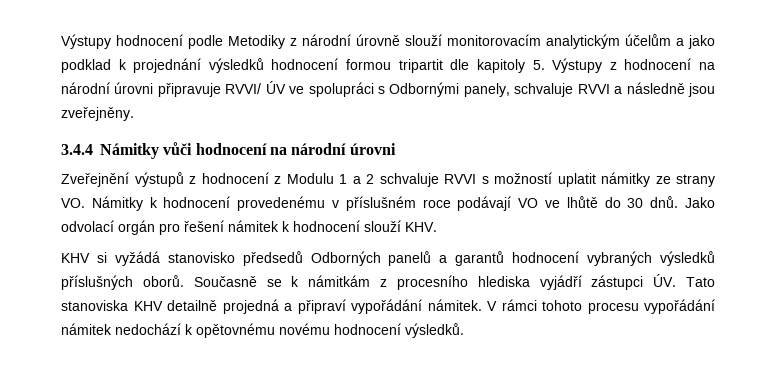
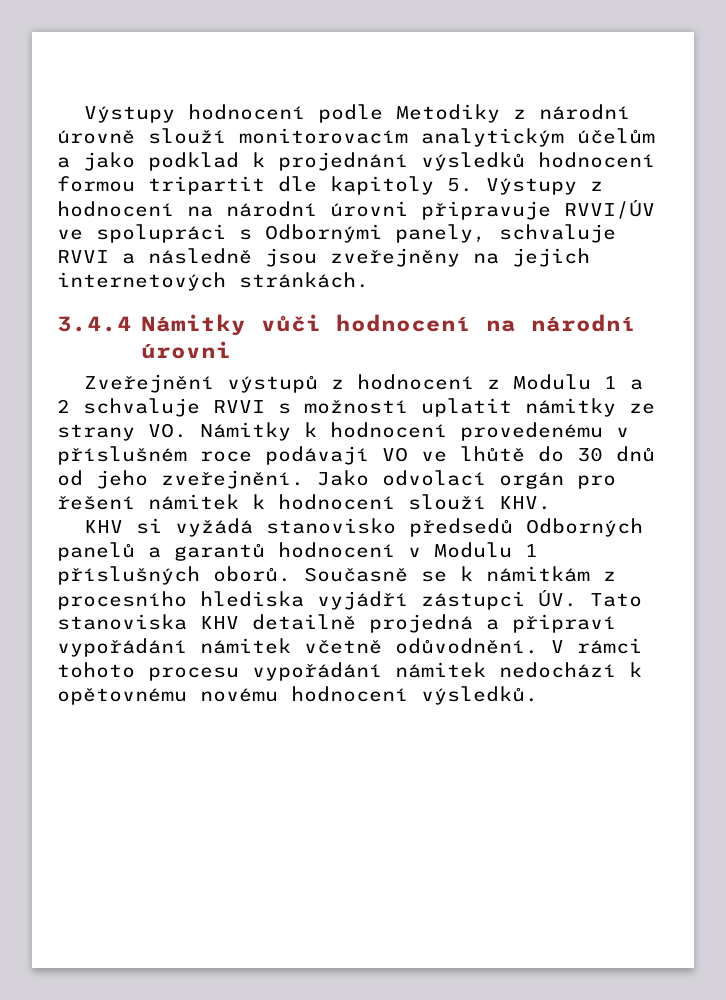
[225,81,286,94] RVVI/ ÚV -> [564,199,655,219] RVVI/ÚV
[61,107,134,121] zveřejněny. -> [330,248,590,267] [57,272,369,291] zveřejněny na jejich internetových stránkách.
[650,196,679,208] dnů. -> [616,446,655,462] [57,470,304,489] dnů od jeho zveřejnění.
[587,251,715,266] vybraných výsledků -> [408,542,538,558] v Modulu 1
[427,299,482,311] námitek. -> [200,638,538,654] námitek včetně odůvodnění.

